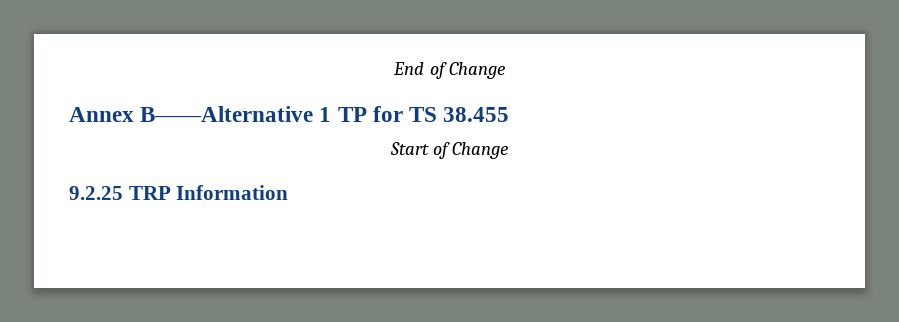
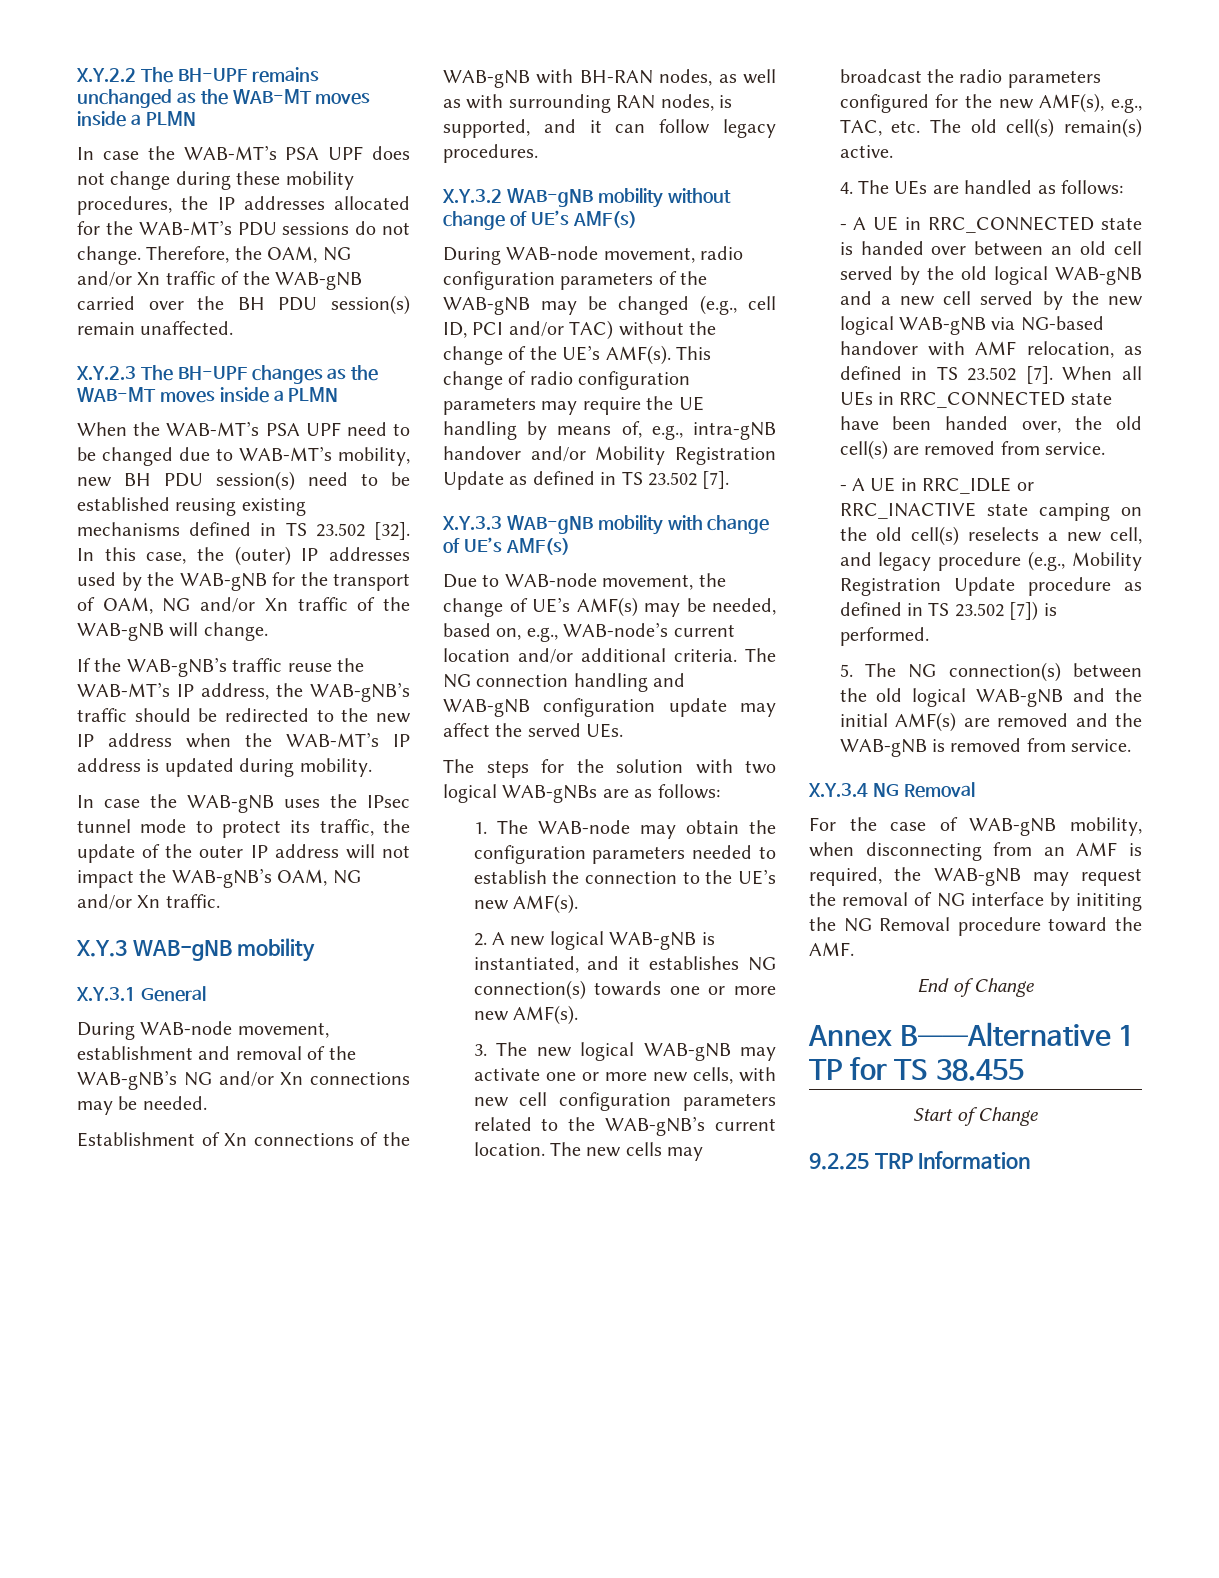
(393, 68) none -> [76,67,319,83] [77,89,371,108] [77,111,196,127] [77,145,410,160] [77,171,354,190] [77,196,410,215] [77,220,410,236] [77,246,351,265] [77,271,362,290] [77,295,410,315] [77,321,234,335] [76,365,379,384] [77,387,339,403] [77,421,410,436] [77,446,410,466] [77,471,410,491] [77,497,306,516] [77,522,410,540] [77,546,411,566] [77,572,410,591] [77,597,410,614] [77,622,268,641] [77,657,364,677] [77,682,410,702] [77,708,412,723] [77,732,410,748] [77,758,372,777] [77,794,410,813] [77,819,411,838] [77,844,410,863] [77,868,361,888] [77,894,220,910] [76,938,316,962] [76,986,206,1002] [77,1021,329,1040] [77,1046,356,1060] [77,1070,410,1090] [77,1096,207,1115] [77,1132,410,1147] [443,69,776,88] [443,94,732,113] [443,119,776,138] [443,144,538,163] [442,188,731,208] [443,210,637,230] [443,246,744,265] [443,271,708,290] [443,295,776,315] [443,320,716,340] [443,345,711,365] [443,371,691,390] [443,396,704,415] [443,421,776,440] [443,446,776,465] [443,471,730,490] [442,515,770,535] [443,537,570,555] [443,573,726,590] [443,597,776,617] [443,622,735,642] [443,648,776,664] [443,673,686,692] [443,698,776,717] [443,723,624,738] [443,759,776,778] [443,784,720,803] [473,820,776,839] [473,845,776,864] [473,869,776,885] [473,894,579,914] [473,931,715,950] [473,956,776,973] [473,980,776,1000] [473,1005,579,1025] [473,1042,776,1061] [473,1067,776,1084] [473,1092,776,1111] [473,1116,776,1136] [473,1142,704,1161] [839,69,1101,88] [839,93,1142,113] [839,118,1142,138] [839,145,893,158] [839,180,1124,195] [839,216,1142,233] [839,241,1142,256] [839,266,1142,285] [839,291,1143,310] [839,316,1104,335] [839,341,1142,358] [839,366,1142,384] [839,391,1112,408] [839,416,1142,433] [839,440,1106,460] [839,477,1034,494] [839,502,1142,521] [839,526,1142,546] [839,551,1142,571] [839,577,1142,596] [839,601,1057,621] [839,627,929,646] [839,662,1142,682] [839,688,1142,707] [839,712,1142,732] [839,738,1132,757] [808,782,975,798] [809,817,1142,836] [809,842,1142,861] [809,867,1142,886] [809,892,1142,911] [809,917,1142,936] [809,942,854,956] X.Y.2.2 The BH-UPF remains unchanged as the WAB-MT moves inside a PLMN // In case the WAB-MT’s PSA UPF does not change during these mobility procedures, the IP addresses allocated for the WAB-MT’s PDU sessions do not change. Therefore, the OAM, NG and/or Xn traffic of the WAB-gNB carried over the BH PDU session(s) remain unaffected. // X.Y.2.3 The BH-UPF changes as the WAB-MT moves inside a PLMN // When the WAB-MT’s PSA UPF need to be changed due to WAB-MT’s mobility, new BH PDU session(s) need to be established reusing existing mechanisms defined in TS 23.502 [32]. In this case, the (outer) IP addresses used by the WAB-gNB for the transport of OAM, NG and/or Xn traffic of the WAB-gNB will change. // If the WAB-gNB’s traffic reuse the WAB-MT’s IP address, the WAB-gNB’s traffic should be redirected to the new IP address when the WAB-MT’s IP address is updated during mobility. // In case the WAB-gNB uses the IPsec tunnel mode to protect its traffic, the update of the outer IP address will not impact the WAB-gNB’s OAM, NG and/or Xn traffic. // X.Y.3 WAB-gNB mobility // X.Y.3.1 General // During WAB-node movement, establishment and removal of the WAB-gNB’s NG and/or Xn connections may be needed. // Establishment of Xn connections of the WAB-gNB with BH-RAN nodes, as well as with surrounding RAN nodes, is supported, and it can follow legacy procedures. // X.Y.3.2 WAB-gNB mobility without change of UE’s AMF(s) // During WAB-node movement, radio configuration parameters of the WAB-gNB may be changed (e.g., cell ID, PCI and/or TAC) without the change of the UE’s AMF(s). This change of radio configuration parameters may require the UE handling by means of, e.g., intra-gNB handover and/or Mobility Registration Update as defined in TS 23.502 [7]. // X.Y.3.3 WAB-gNB mobility with change of UE’s AMF(s) // Due to WAB-node movement, the change of UE’s AMF(s) may be needed, based on, e.g., WAB-node’s current location and/or additional criteria. The NG connection handling and WAB-gNB configuration update may affect the served UEs. // The steps for the solution with two logical WAB-gNBs are as follows: // 1. The WAB-node may obtain the configuration parameters needed to establish the connection to the UE’s new AMF(s). // 2. A new logical WAB-gNB is instantiated, and it establishes NG connection(s) towards one or more new AMF(s). // 3. The new logical WAB-gNB may activate one or more new cells, with new cell configuration parameters related to the WAB-gNB’s current location. The new cells may broadcast the radio parameters configured for the new AMF(s), e.g., TAC, etc. The old cell(s) remain(s) active. // 4. The UEs are handled as follows: // - A UE in RRC_CONNECTED state is handed over between an old cell served by the old logical WAB-gNB and a new cell served by the new logical WAB-gNB via NG-based handover with AMF relocation, as defined in TS 23.502 [7]. When all UEs in RRC_CONNECTED state have been handed over, the old cell(s) are removed from service. // - A UE in RRC_IDLE or RRC_INACTIVE state camping on the old cell(s) reselects a new cell, and legacy procedure (e.g., Mobility Registration Update procedure as defined in TS 23.502 [7]) is performed. // 5. The NG connection(s) between the old logical WAB-gNB and the initial AMF(s) are removed and the WAB-gNB is removed from service. // X.Y.3.4 NG Removal // For the case of WAB-gNB mobility, when disconnecting from an AMF is required, the WAB-gNB may request the removal of NG interface by inititing the NG Removal procedure toward the AMF. //

